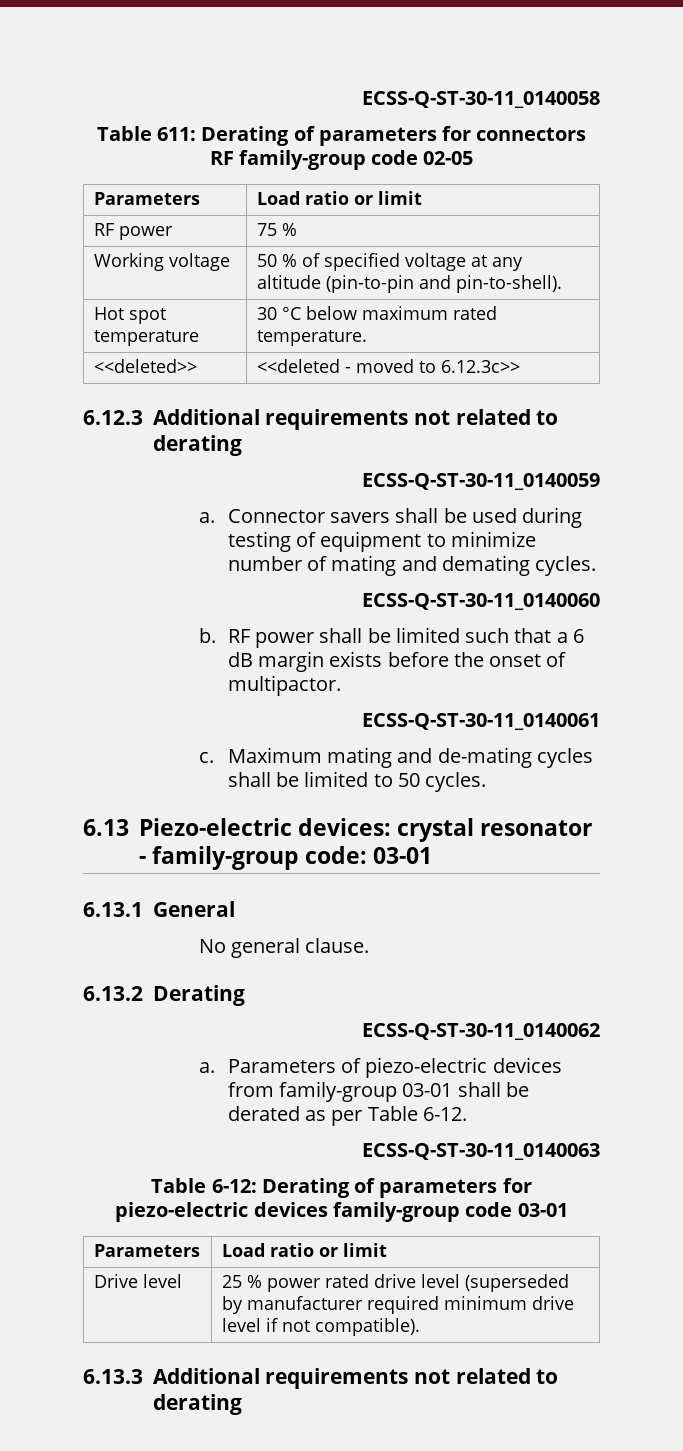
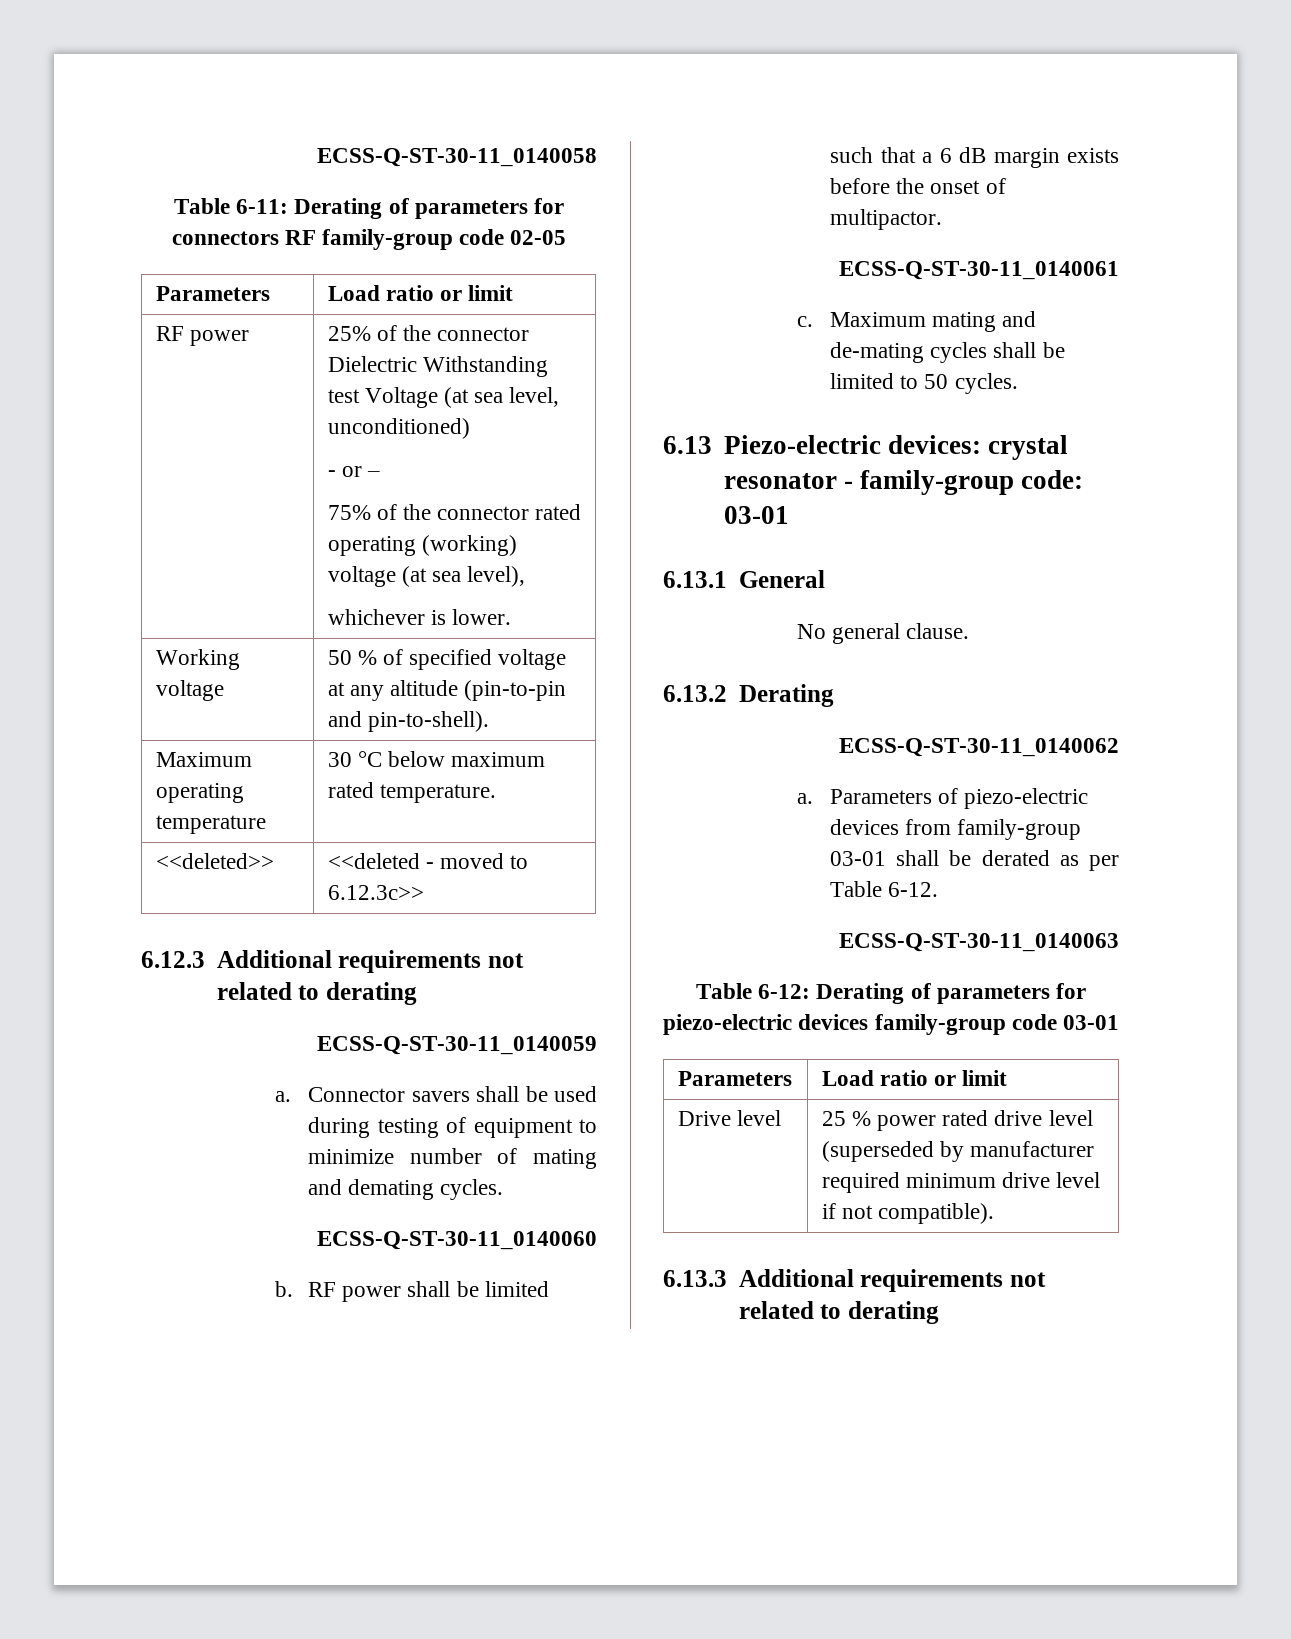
[156,127,196,141] 611: -> [236,199,289,214] 6-11:
[256,223,297,236] 75 % -> [327,325,530,341] [327,356,548,377] [327,387,560,408] [327,418,470,439] [327,466,380,477] [327,504,582,520] [327,535,517,556] [327,566,526,587] [327,609,511,625] 25% of the connector Dielectric Withstanding test Voltage (at sea level, unconditioned) // - or – // 75% of the connector rated operating (working) voltage (at sea level), // whichever is lower.
[93,307,166,324] Hot spot -> [155,752,252,767] [155,783,244,803] Maximum operating

